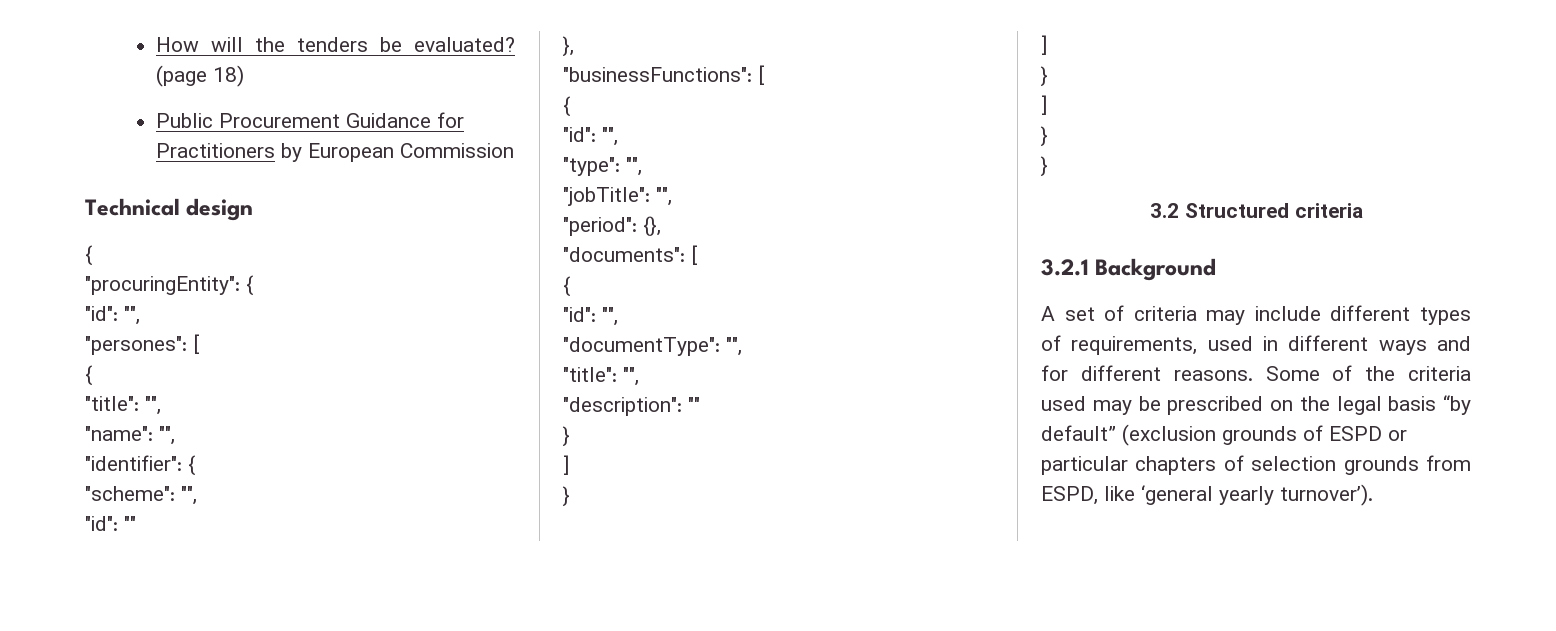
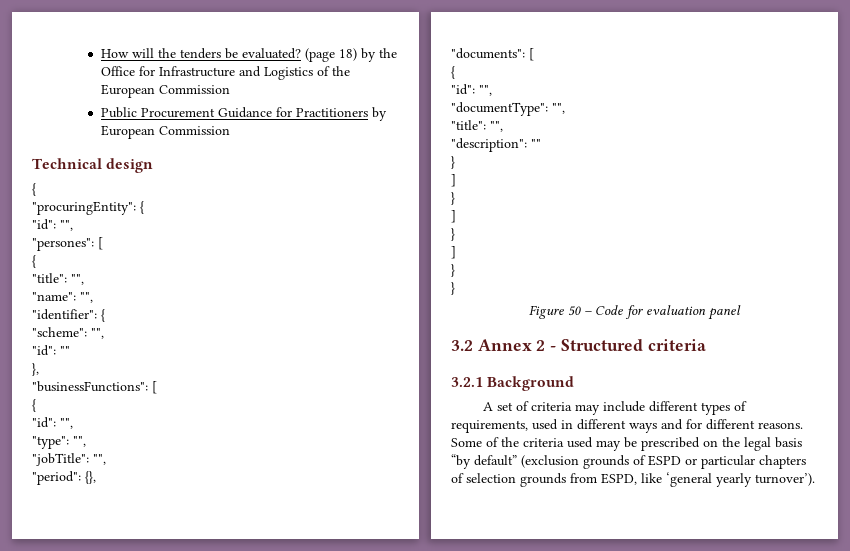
(244, 76) none -> [361,48,398,62] [101,66,351,80] [101,84,231,98] by the Office for Infrastructure and Logistics of the European Commission
[1149,203,1179,218] 3.2 -> [529,305,741,320] [451,339,557,351] Figure 50 – Code for evaluation panel // 3.2 Annex 2 -

